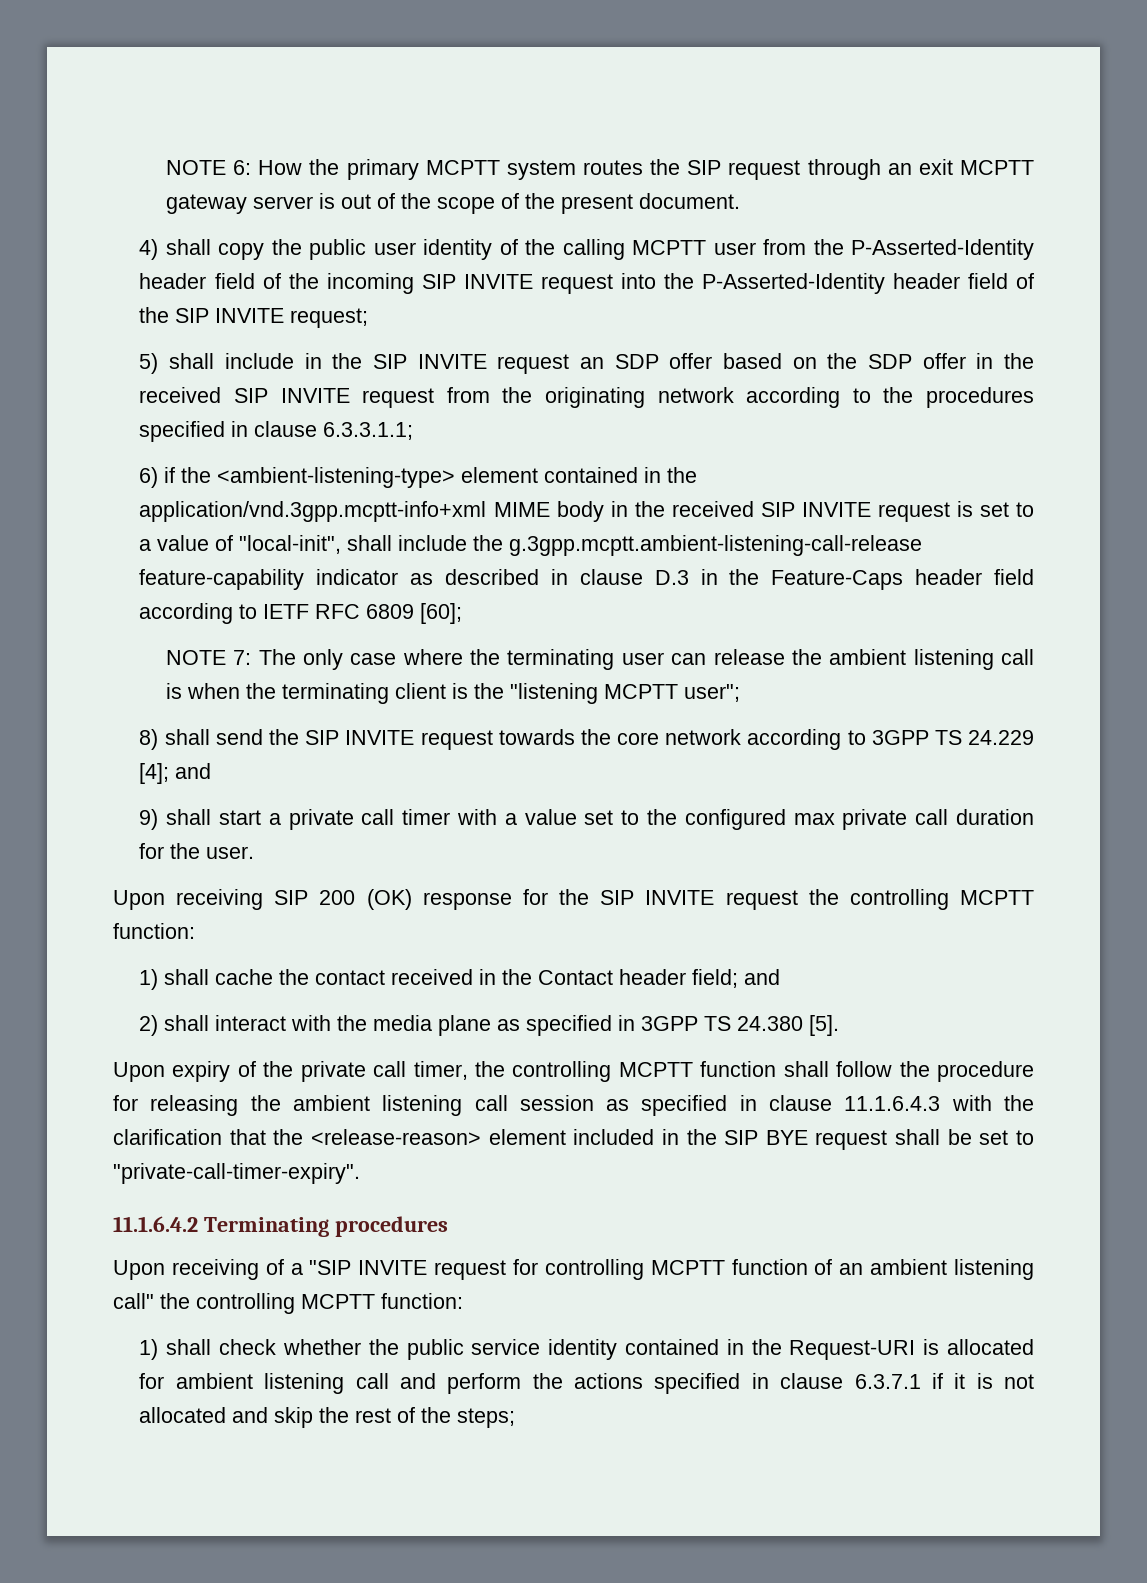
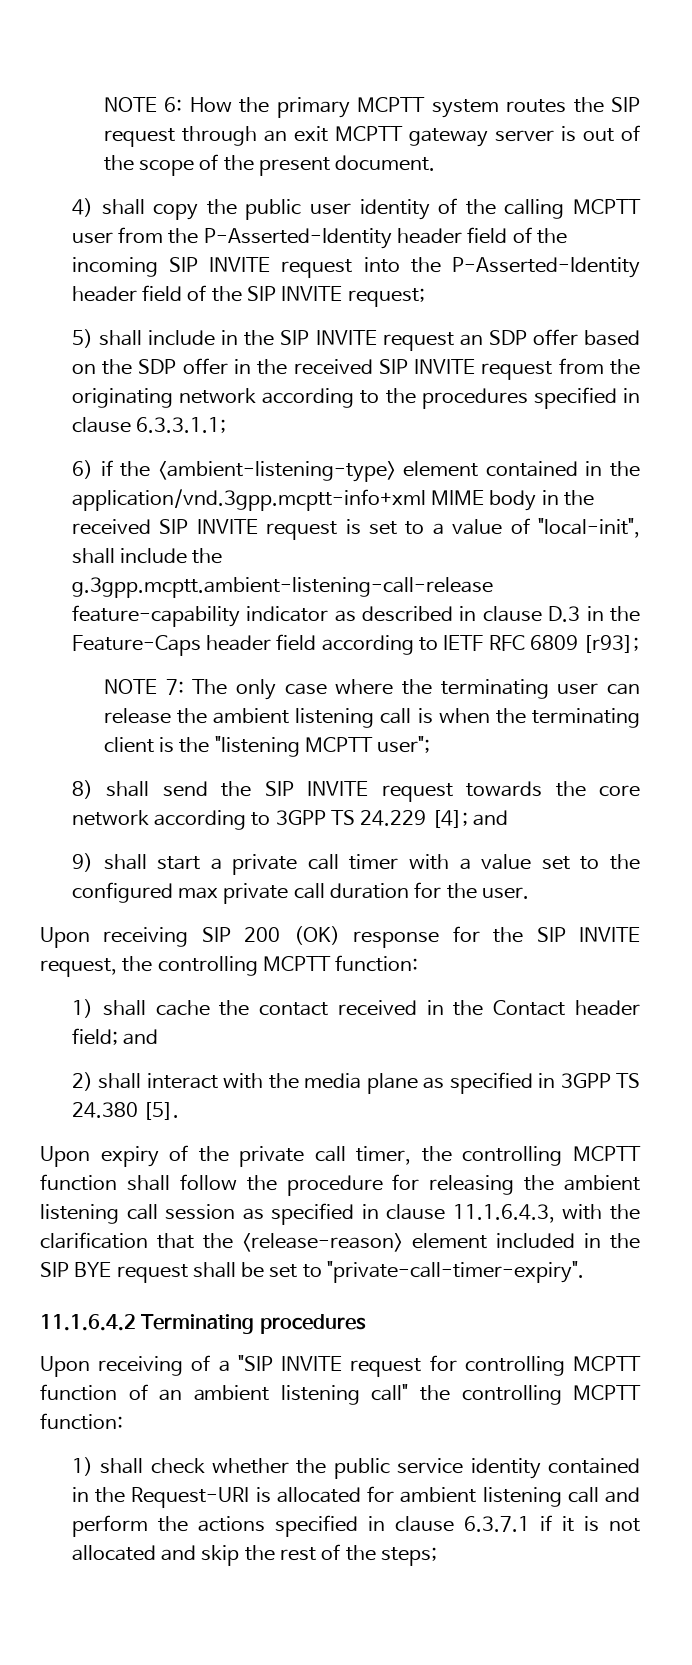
[420,603,463,624] [60]; -> [583,635,640,653] [r93];
[725,890,798,910] request -> [40,958,117,977] request,
[844,1096,941,1111] 11.1.6.4.3 -> [452,1204,555,1223] 11.1.6.4.3,

